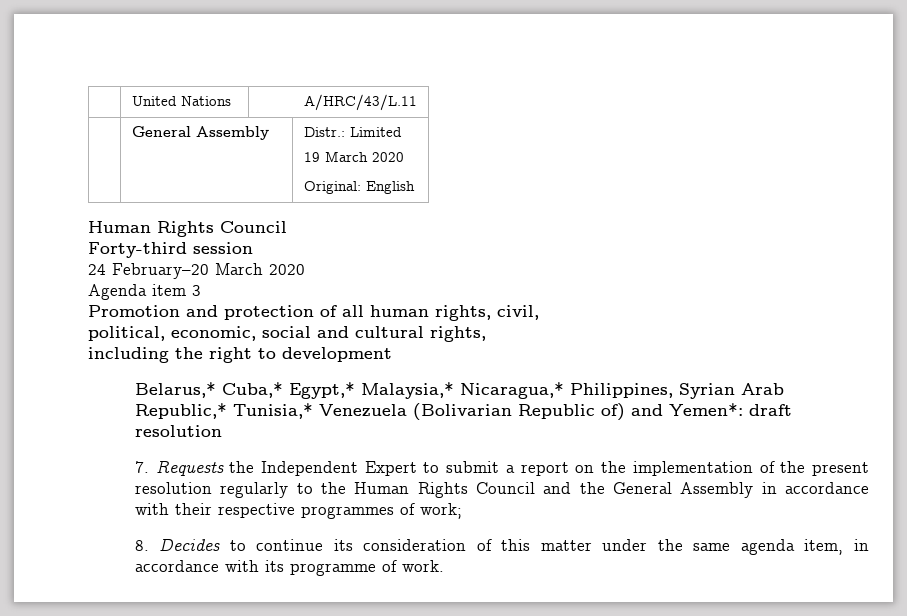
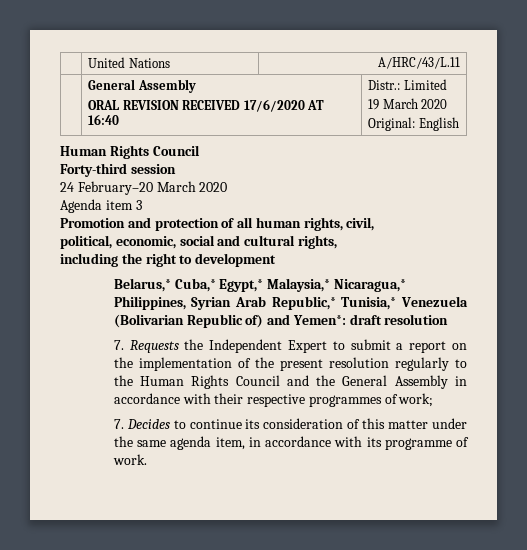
(270, 133) none -> [88,99,324,112] [88,114,120,125] // ORAL REVISION RECEIVED 17/6/2020 AT 16:40
[134,540,149,551] 8. -> [113,419,124,429] 7.

